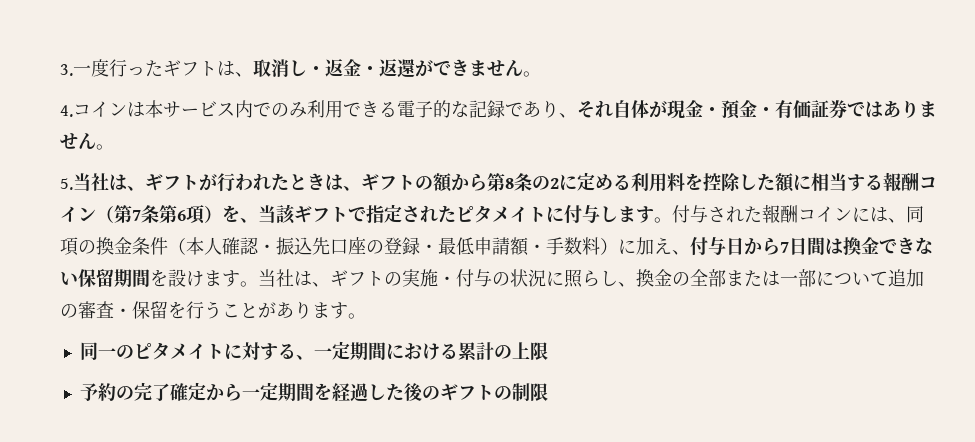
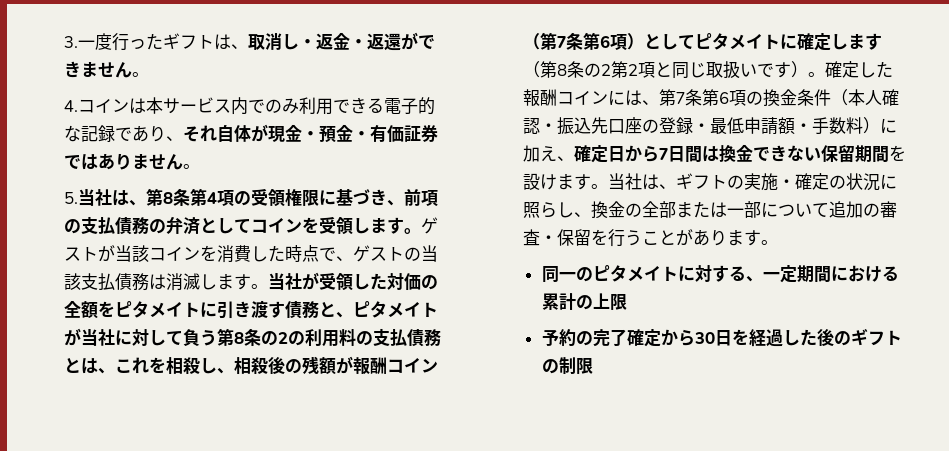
[145,172,884,192] ギフトが行われたときは、ギフトの額から第8条の2に定める利用料を控除した額に相当する -> [146,188,439,207] [64,216,439,235] [64,245,439,263] [64,272,439,291] [64,300,439,319] [64,328,442,347] [64,356,354,375] 第8条第4項の受領権限に基づき、前項の支払債務の弁済としてコインを受領します。ゲストが当該コインを消費した時点で、ゲストの当該支払債務は消滅します。当社が受領した対価の全額をピタメイトに引き渡す債務と、ピタメイトが当社に対して負う第8条の2の利用料の支払債務とは、これを相殺し、相殺後の残額が
[222,204,745,224] を、当該ギフトで指定されたピタメイトに付与します。付与され -> [644,33,883,51] [523,61,877,79] としてピタメイトに確定します（第8条の2第2項と同じ取扱いです）。確定し
[906,206,925,223] 同 -> [659,89,730,106] 第7条第6
[690,237,727,256] 付与 -> [574,145,609,163] 確定
[456,269,493,287] 付与 -> [795,173,830,190] 確定
[241,382,314,401] 一定期間 -> [693,330,732,346] 30日

